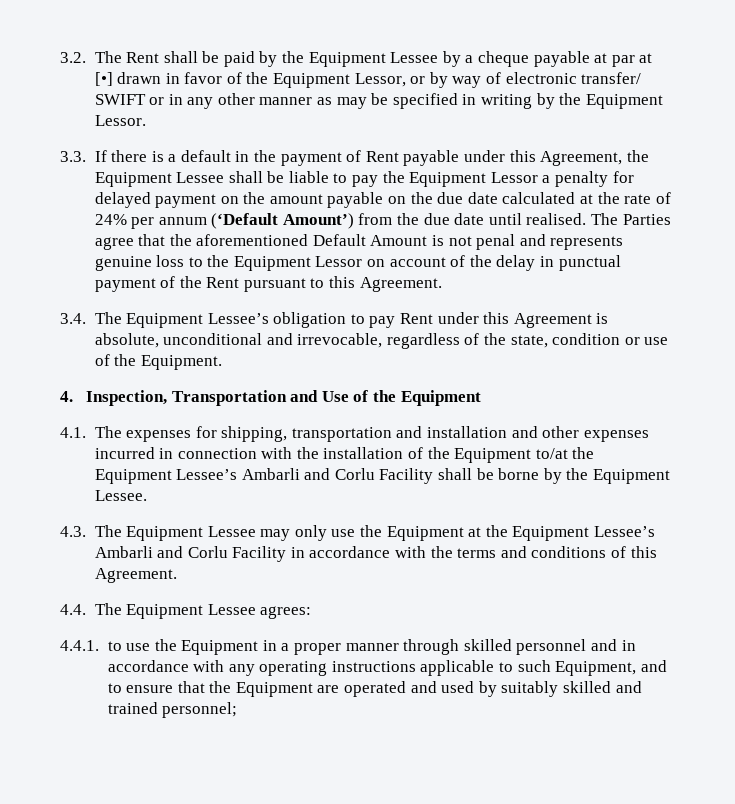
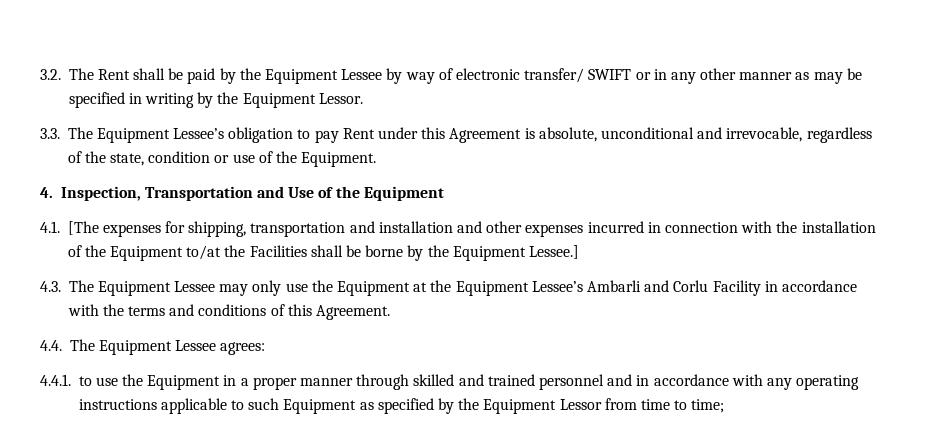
[465,51,653,67] [94,72,448,88] a cheque payable at par at [•] drawn in favor of the Equipment Lessor, or by -> (403, 76) none
[94,150,649,166] [94,171,634,187] [94,192,671,208] [94,213,671,229] [94,234,624,250] [94,255,621,271] [94,276,442,292] [60,313,86,324] If there is a default in the payment of Rent payable under this Agreement, the Equipment Lessee shall be liable to pay the Equipment Lessor a penalty for delayed payment on the amount payable on the due date calculated at the rate of 24% per annum (‘Default Amount’) from the due date until realised. The Parties agree that the aforementioned Default Amount is not penal and represents genuine loss to the Equipment Lessor on account of the delay in punctual payment of the Rent pursuant to this Agreement. // 3.4. -> (60, 133) none
[94,426,122,438] The -> [67,221,99,235] [The
[94,468,434,484] Equipment Lessee’s Ambarli and Corlu Facility -> [249,245,307,257] Facilities
[94,490,147,501] Lessee. -> [528,245,579,259] Lessee.]
(512, 645) none -> [458,374,535,386] and trained
[555,660,667,676] [107,681,642,697] [107,702,238,718] Equipment, and to ensure that the Equipment are operated and used by suitably skilled and trained personnel; -> [283,398,725,414] Equipment as specified by the Equipment Lessor from time to time;

